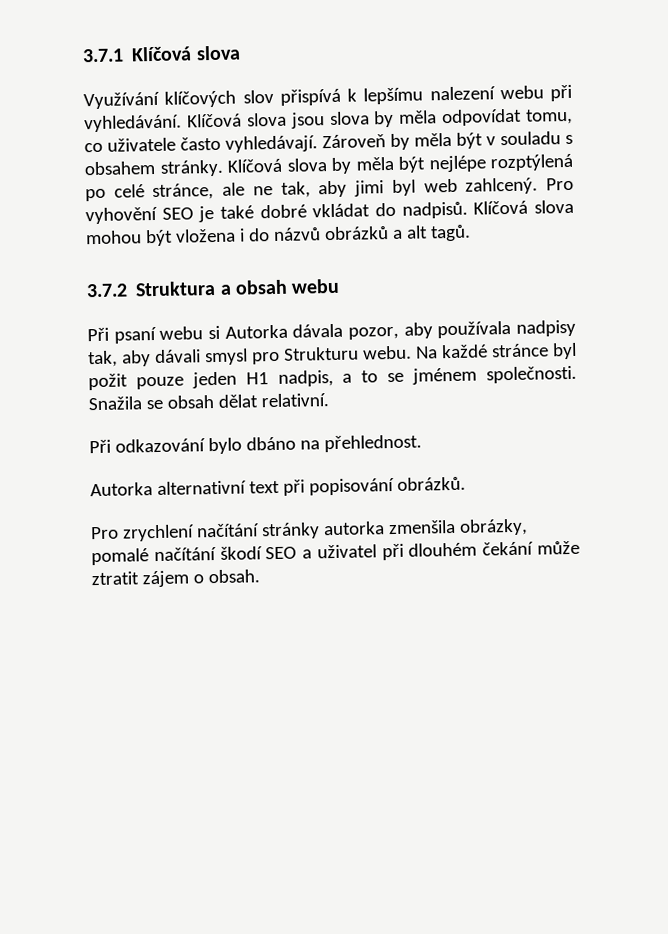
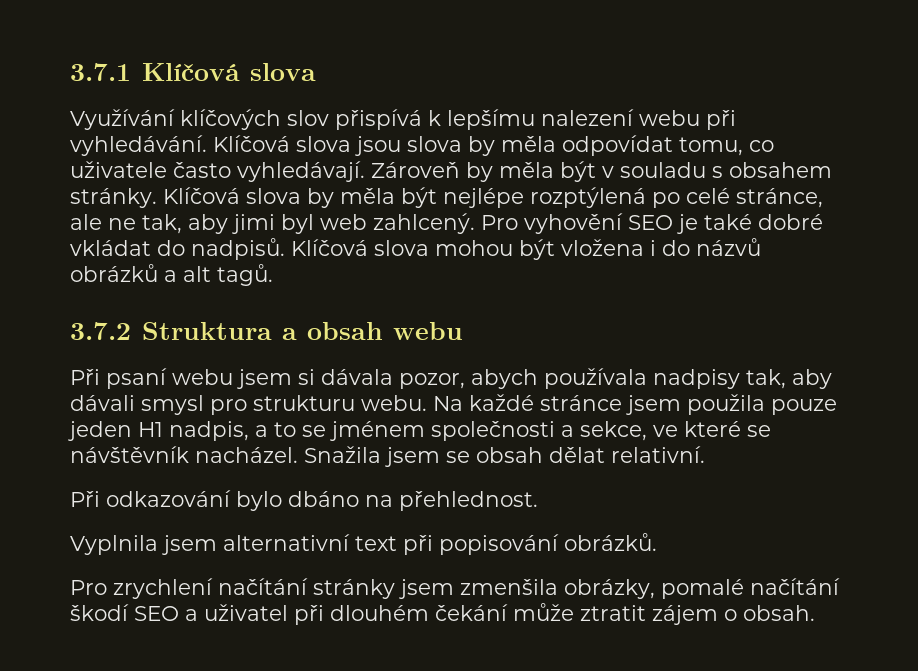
[208,324,288,340] si Autorka -> [237,369,315,389] jsem si
[403,322,433,339] aby -> [471,369,538,389] abych
[283,346,359,361] Strukturu -> [253,395,355,411] strukturu
[552,342,577,360] [88,373,128,391] byl požit -> [626,394,765,415] jsem použila
[486,365,578,384] [88,396,142,411] společnosti. Snažila -> [431,421,771,441] [70,446,440,467] společnosti a sekce, ve které se návštěvník nacházel. Snažila jsem
[90,482,153,497] Autorka -> [70,535,217,555] Vyplnila jsem
[322,521,385,536] autorka -> [399,579,454,599] jsem

